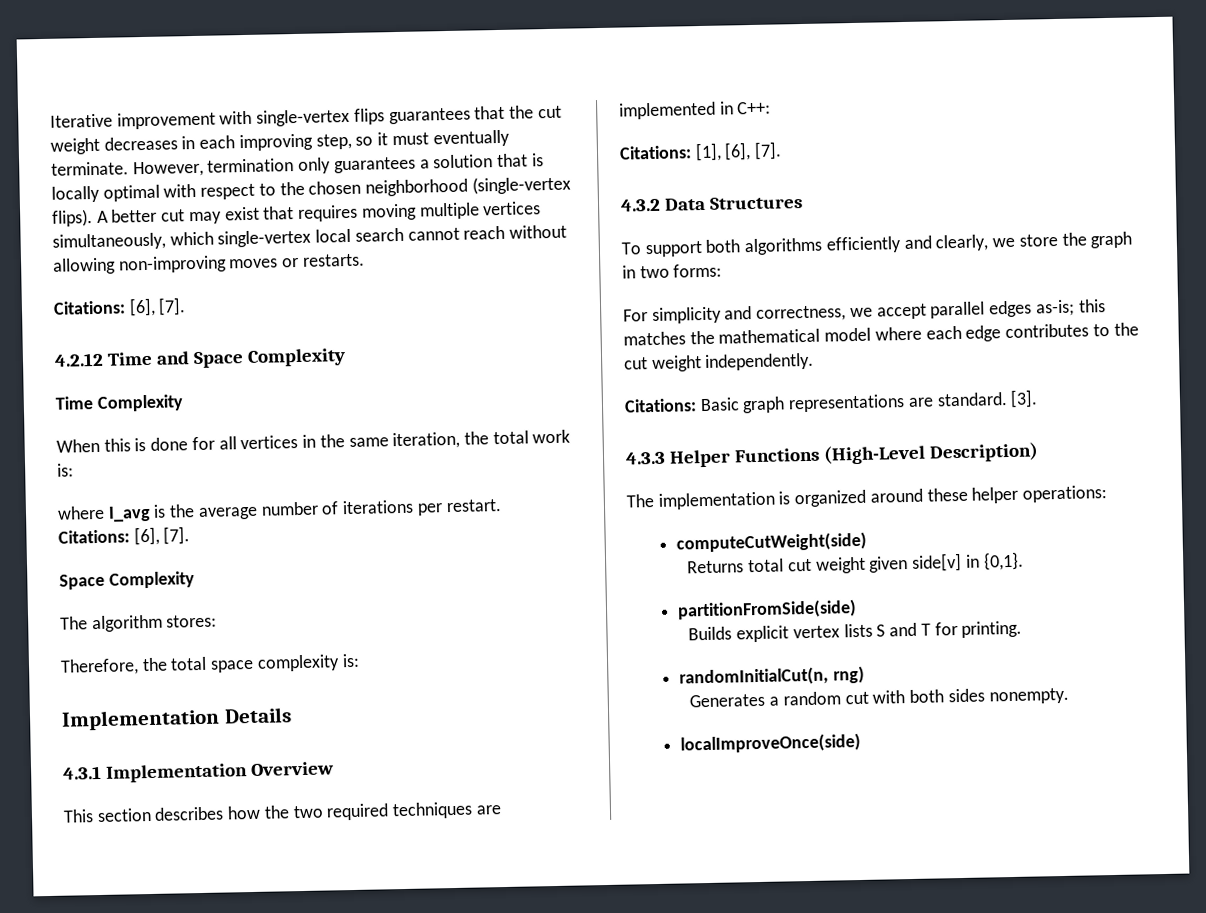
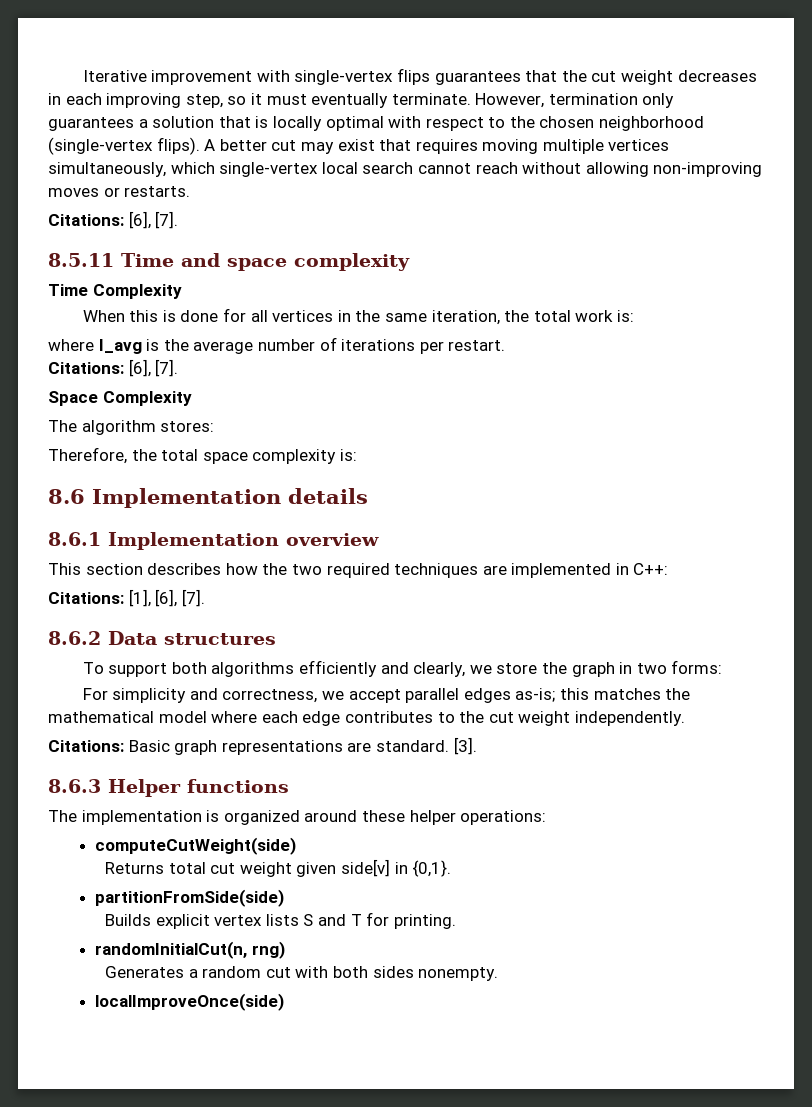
[54,352,104,367] 4.2.12 -> [48,253,114,267] 8.5.11
[192,348,346,369] Space Complexity -> [227,253,410,271] space complexity
[61,707,292,731] [63,761,334,783] Implementation Details // 4.3.1 Implementation Overview -> [48,488,368,508] [48,532,379,550] 8.6 Implementation details // 8.6.1 Implementation overview
[620,196,803,212] 4.3.2 Data Structures -> [48,631,276,645] 8.6.2 Data structures
[625,442,1039,468] 4.3.3 Helper Functions (High-Level Description) -> [48,779,289,797] 8.6.3 Helper functions

